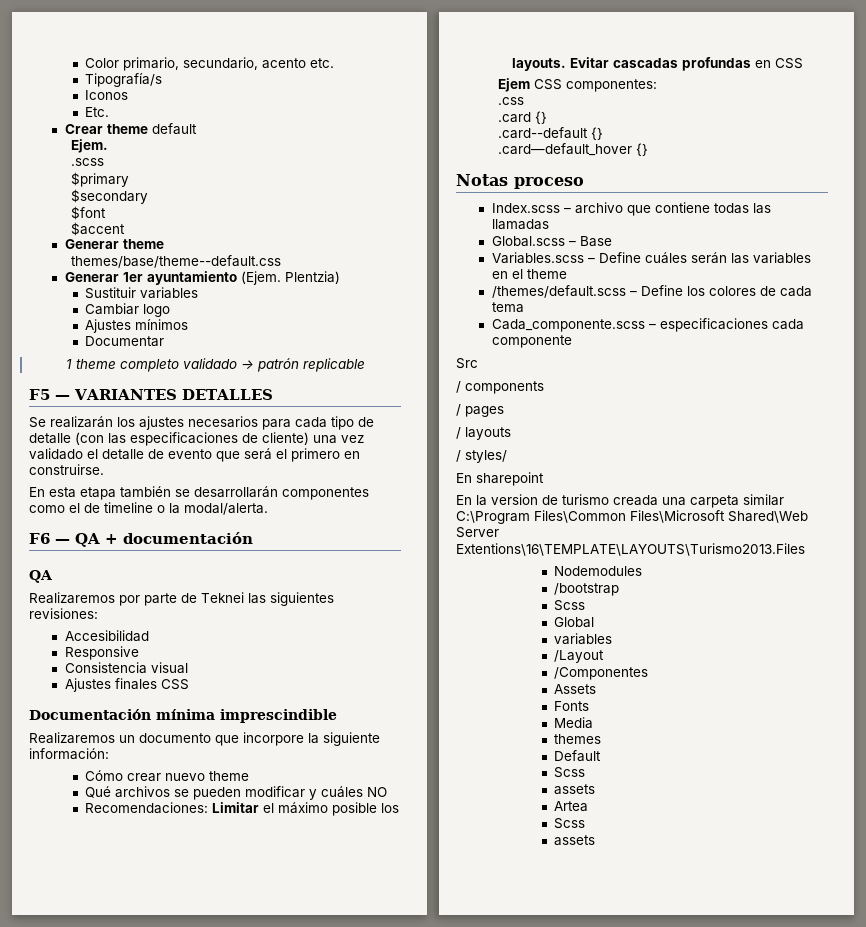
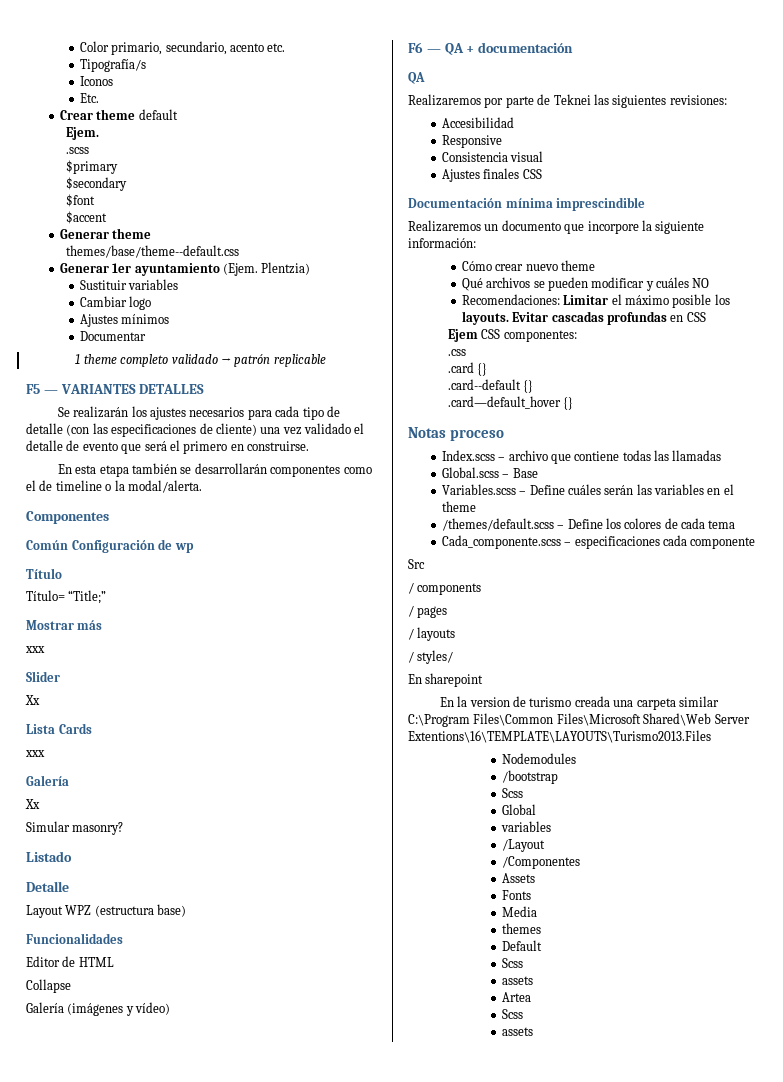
(268, 509) none -> [26,511,109,524] [26,539,194,553] [26,568,62,579] [26,590,107,604] [26,620,103,630] [25,646,45,653] [26,671,60,682] [25,695,40,705] [26,723,92,734] [25,750,45,757] [26,775,69,786] [25,799,40,809] [26,821,124,835] [26,851,72,862] [26,881,69,892] [26,904,187,918] [26,933,123,944] [26,956,114,967] [26,979,71,993] [26,1002,171,1016] // Componentes // Común Configuración de wp // Título // Título= “Title;” // Mostrar más // xxx // Slider // Xx // Lista Cards // xxx // Galería // Xx // Simular masonry? // Listado // Detalle // Layout WPZ (estructura base) // Funcionalidades // Editor de HTML // Collapse // Galería (imágenes y vídeo)

